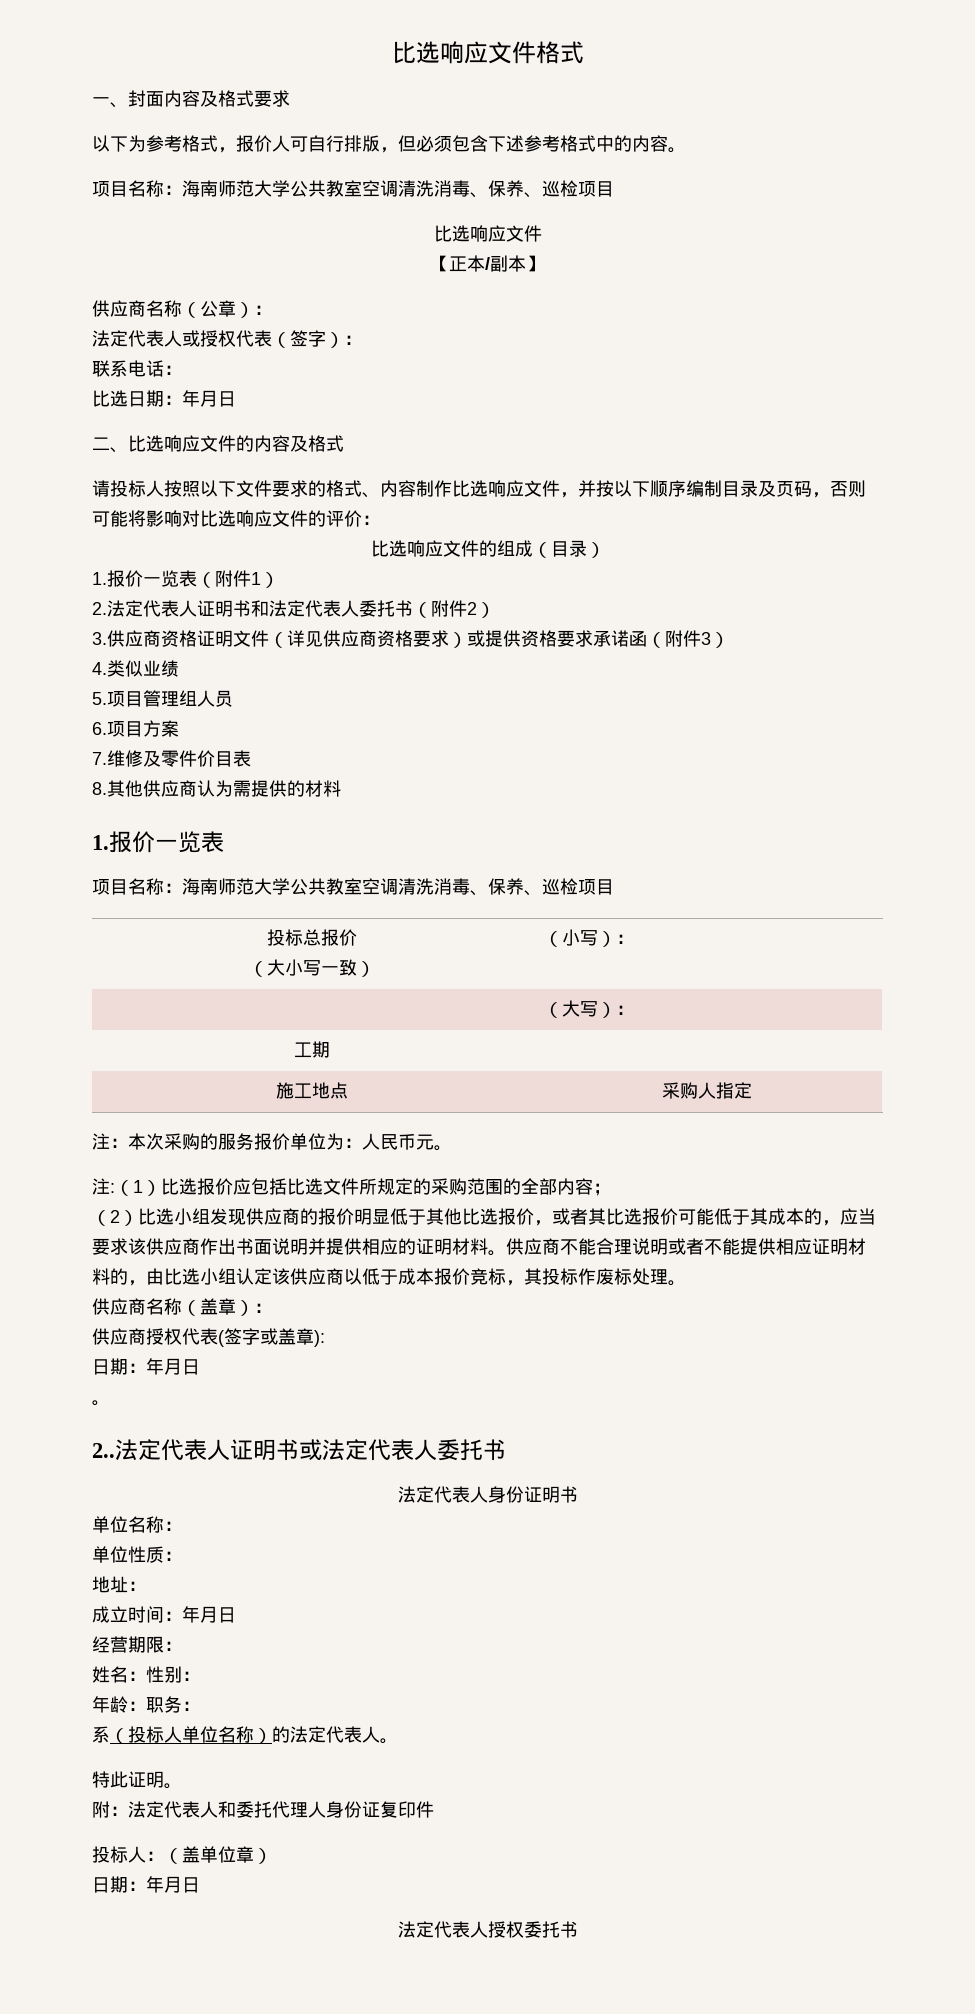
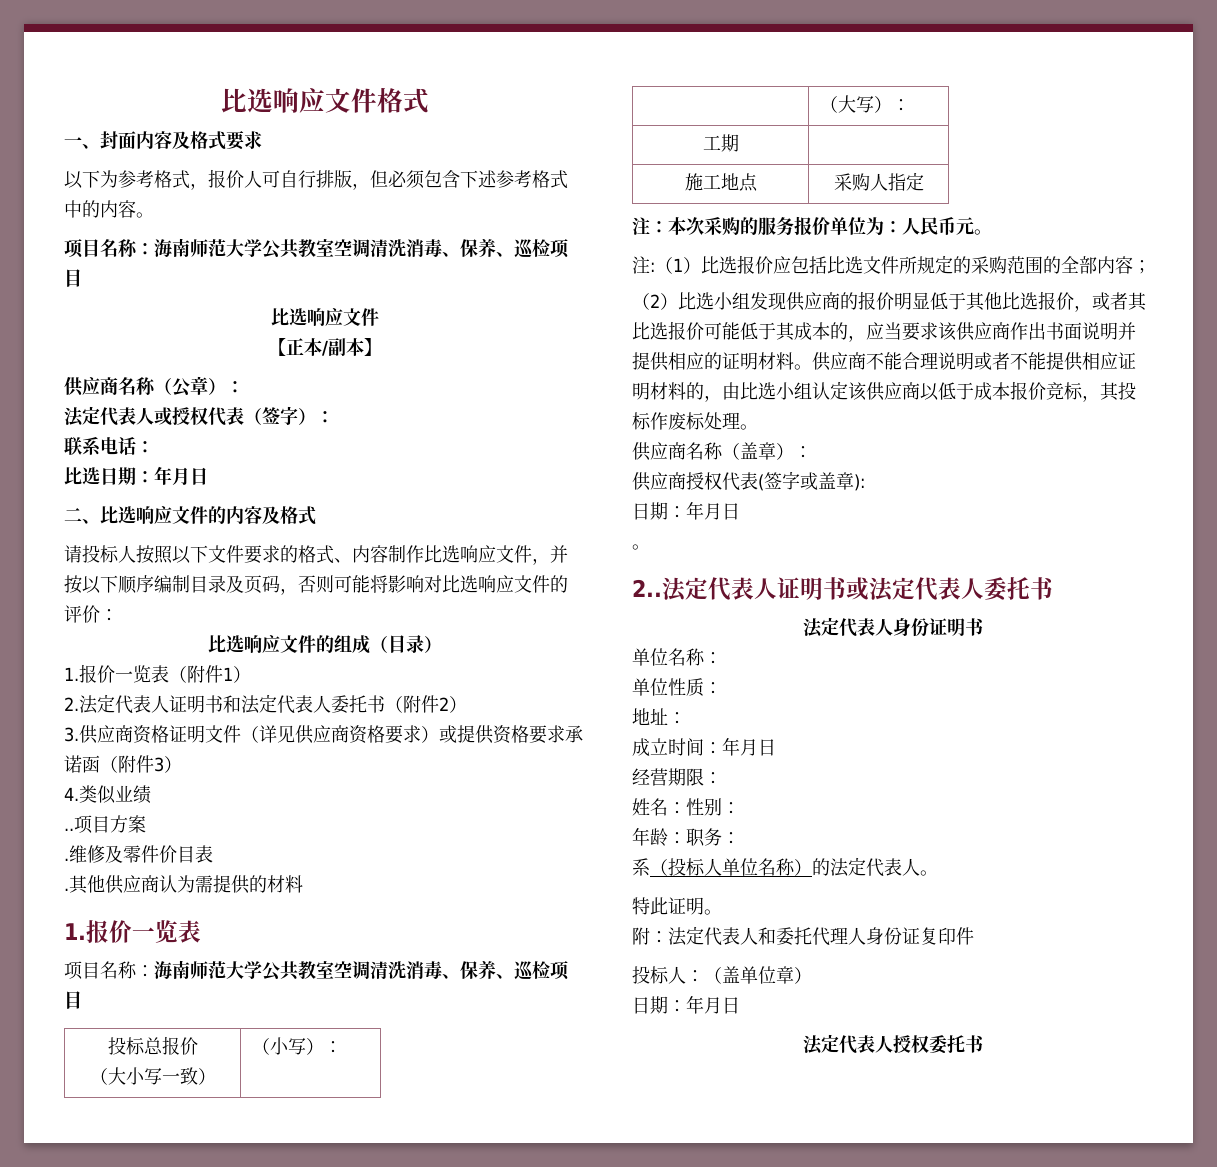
[92,690,233,707] [92,722,107,735] 5.项目管理组人员 // 6. -> [64,828,74,831] ..
[92,752,107,765] 7. -> [64,858,69,861] .
[92,782,107,795] 8. -> [64,888,69,891] .

